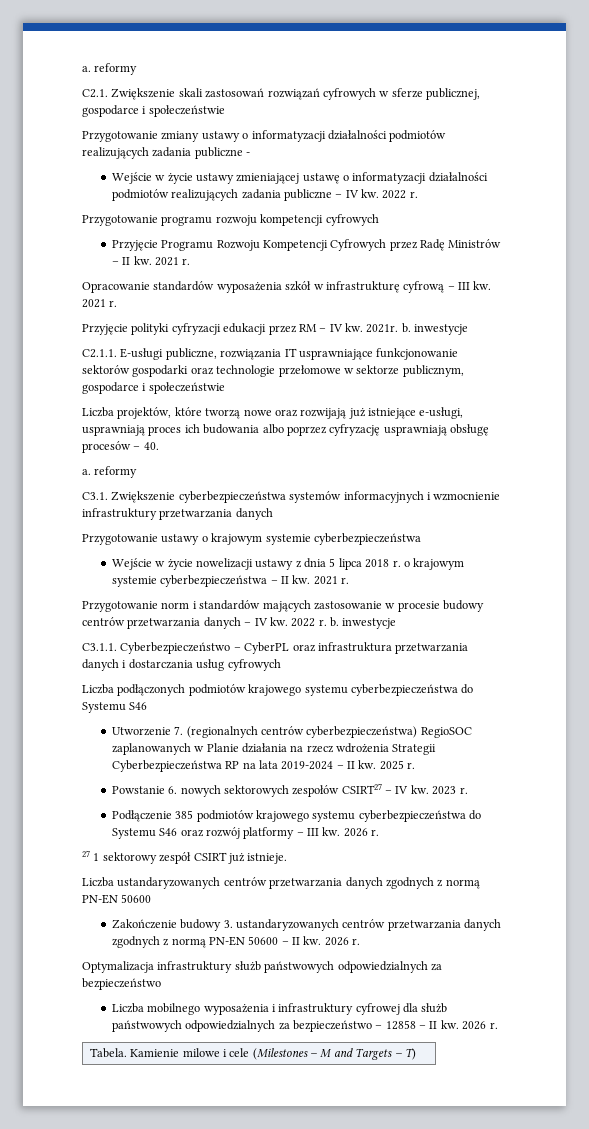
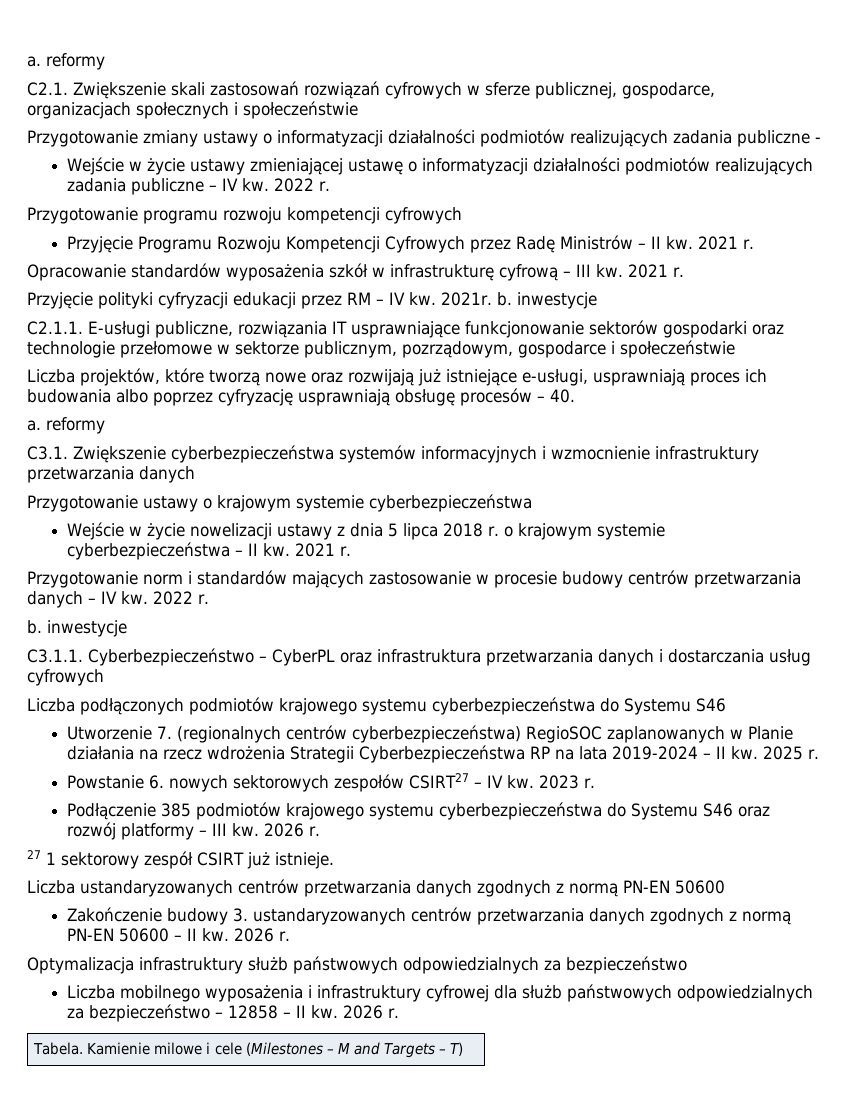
[82,105,139,117] gospodarce -> [622,82,715,99] [27,102,229,119] gospodarce, organizacjach społecznych
(464, 371) none -> [402,341,513,358] pozrządowym,
(327, 622) none -> (209, 599) //

